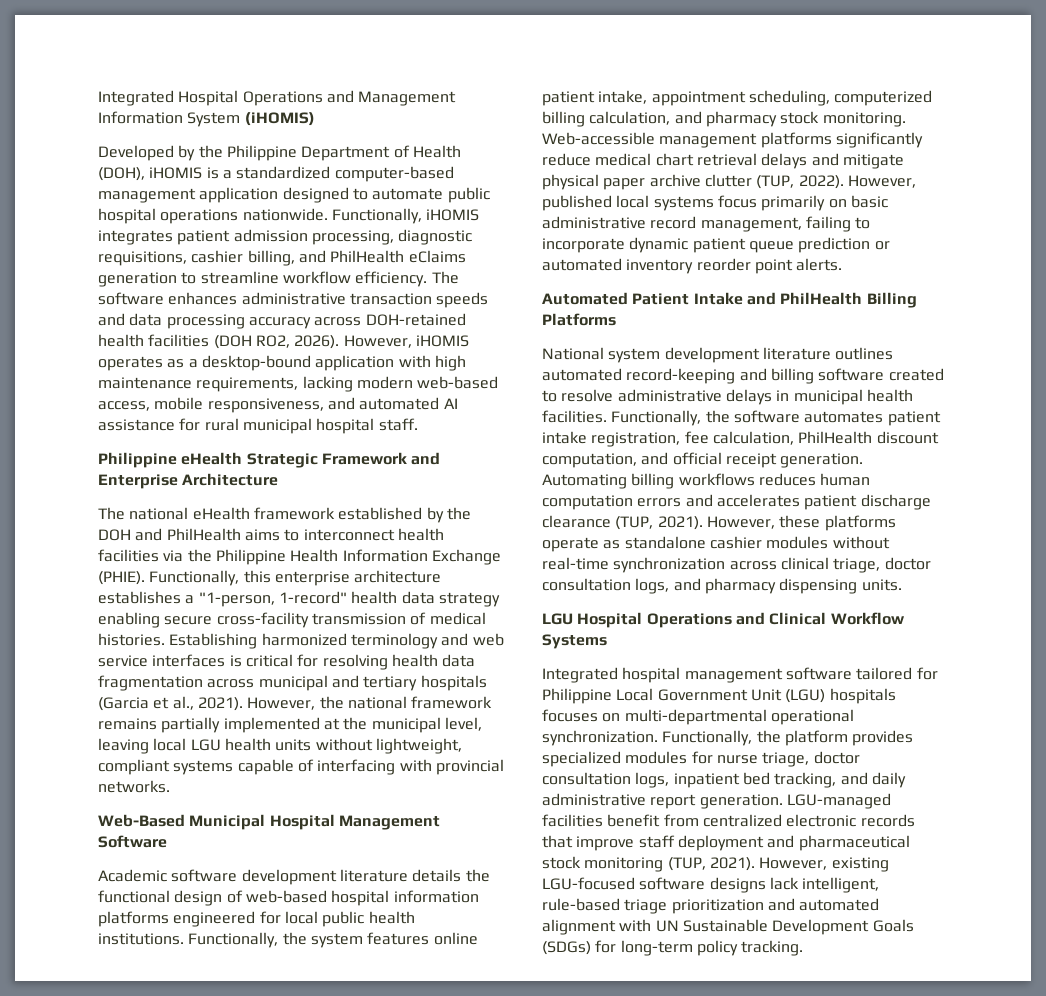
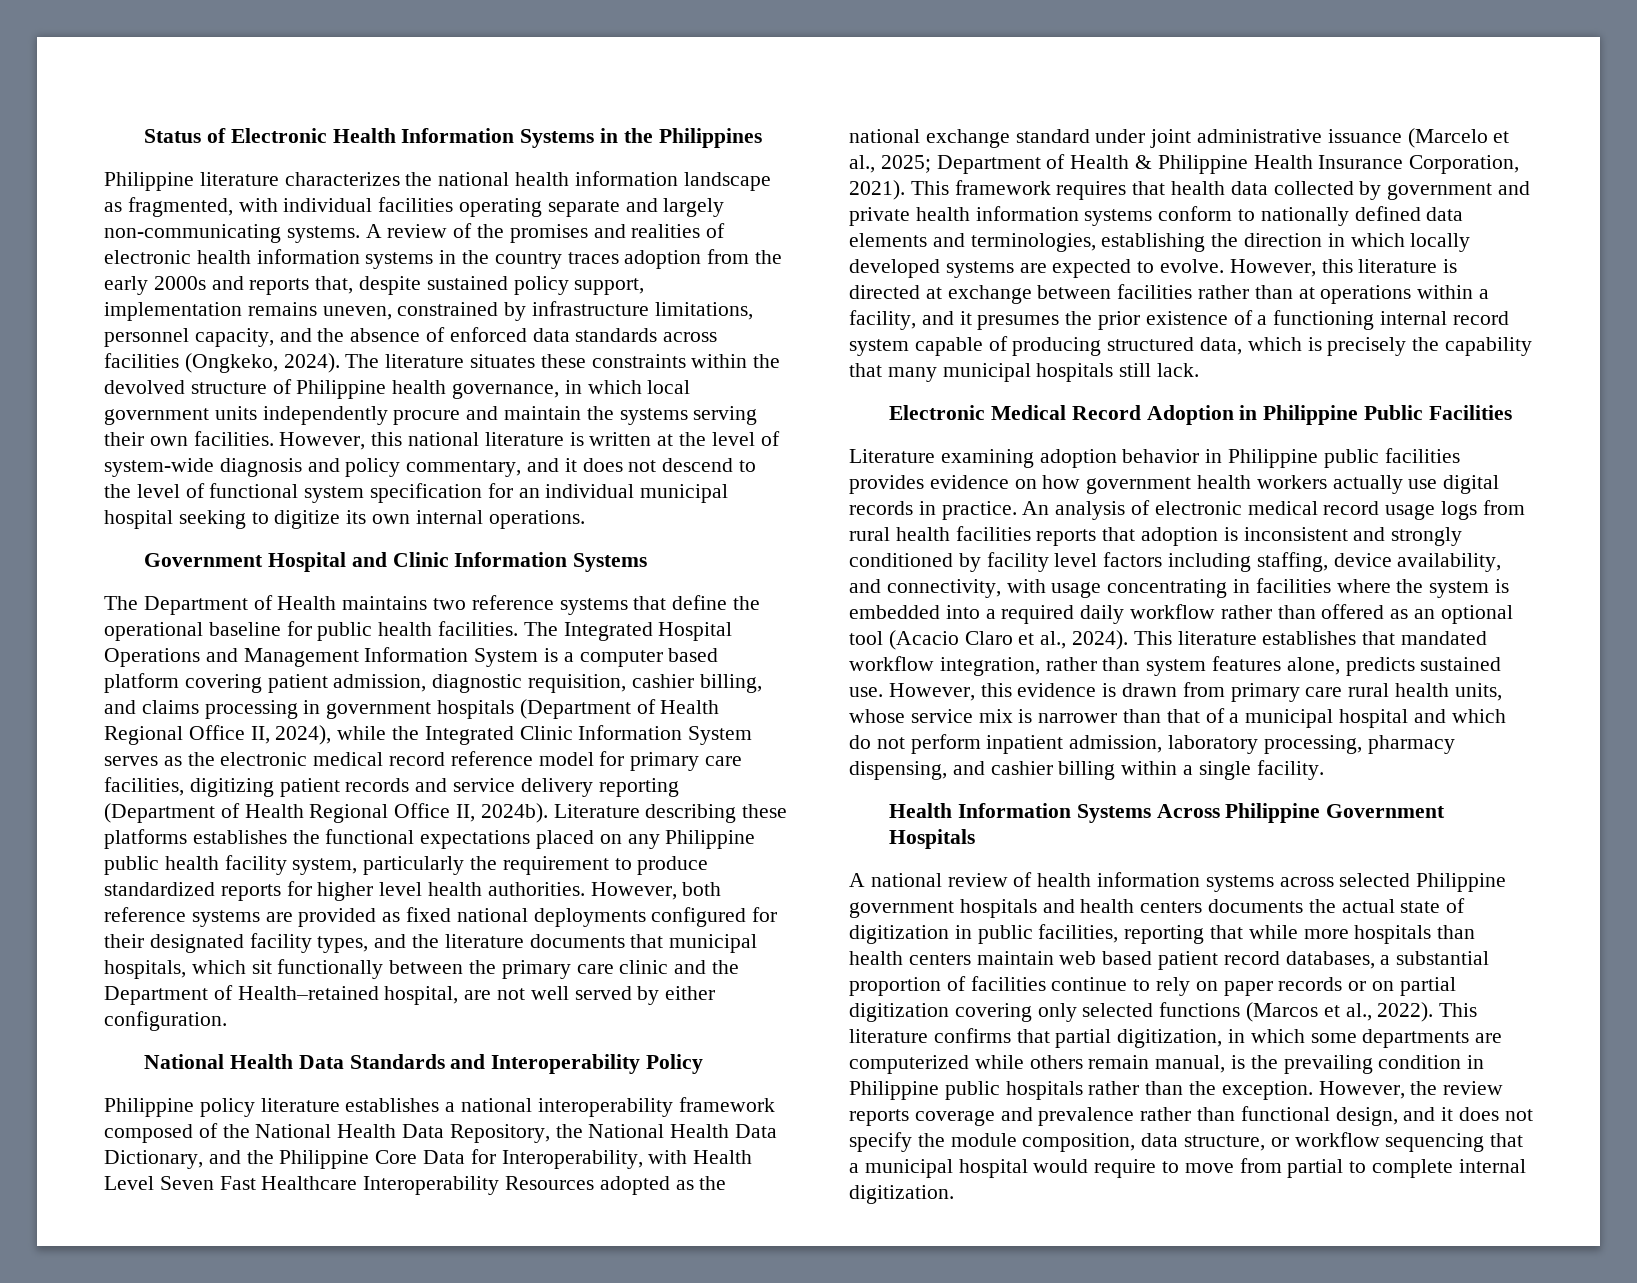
(98, 98) none -> [144,128,762,148] [104,171,771,191] [104,197,725,217] [104,223,726,243] [104,249,783,269] [104,276,645,295] [104,301,753,321] [104,327,718,347] [104,353,781,373] [104,379,691,399] [104,406,758,425] [104,431,780,450] [104,458,757,477] [104,483,729,503] [104,510,585,529] [144,552,648,572] [104,595,761,615] [104,621,558,641] Status of Electronic Health Information Systems in the Philippines // Philippine literature characterizes the national health information landscape as fragmented, with individual facilities operating separate and largely non-communicating systems. A review of the promises and realities of electronic health information systems in the country traces adoption from the early 2000s and reports that, despite sustained policy support, implementation remains uneven, constrained by infrastructure limitations, personnel capacity, and the absence of enforced data standards across facilities (Ongkeko, 2024). The literature situates these constraints within the devolved structure of Philippine health governance, in which local government units independently procure and maintain the systems serving their own facilities. However, this national literature is written at the level of system-wide diagnosis and policy commentary, and it does not descend to the level of functional system specification for an individual municipal hospital seeking to digitize its own internal operations. // Government Hospital and Clinic Information Systems // The Department of Health maintains two reference systems that define the operational baseline for public health facilities. The
[244,112,315,126] [98,145,461,161] [98,166,454,182] [98,187,490,203] [98,208,480,224] [98,229,473,245] [98,250,466,266] [98,271,459,287] [98,292,489,308] [98,313,466,329] [98,334,469,349] [98,355,466,371] [98,376,499,392] [98,397,458,413] [98,418,418,434] [98,452,441,468] [98,473,279,489] [98,507,471,523] [98,528,444,541] [98,549,501,565] [98,570,442,586] [98,591,500,607] [98,612,486,628] [98,633,504,649] [98,654,476,670] [98,675,487,691] [98,696,493,711] [98,717,482,733] [98,738,462,754] [98,759,504,775] [98,780,170,793] [98,814,440,830] [98,835,167,848] [98,869,490,885] [98,890,479,906] [98,911,415,927] [98,932,478,948] [542,90,933,106] [542,111,906,127] [542,132,923,148] [542,153,904,169] [542,174,916,190] [542,195,888,211] [542,216,871,232] [542,237,890,253] [542,258,843,274] [542,292,917,308] [542,313,616,326] [542,347,894,363] [542,368,944,384] [542,389,913,405] [542,410,941,426] [542,431,939,447] [542,452,864,468] [542,473,871,489] [542,494,931,510] [542,515,896,531] [542,536,890,552] [542,557,931,573] [542,578,902,594] [542,612,905,628] [542,634,607,649] [542,667,938,683] [542,688,896,704] [542,709,854,725] [542,730,914,746] [542,751,860,767] [542,772,906,788] [542,793,891,809] [542,814,915,827] [542,835,910,851] [542,856,889,872] [542,877,880,893] [542,898,880,914] [542,919,914,935] [542,940,804,956] (iHOMIS) // Developed by the Philippine Department of Health (DOH), iHOMIS is a standardized computer-based management application designed to automate public hospital operations nationwide. Functionally, iHOMIS integrates patient admission processing, diagnostic requisitions, cashier billing, and PhilHealth eClaims generation to streamline workflow efficiency. The software enhances administrative transaction speeds and data processing accuracy across DOH-retained health facilities (DOH RO2, 2026). However, iHOMIS operates as a desktop-bound application with high maintenance requirements, lacking modern web-based access, mobile responsiveness, and automated AI assistance for rural municipal hospital staff. // Philippine eHealth Strategic Framework and Enterprise Architecture // The national eHealth framework established by the DOH and PhilHealth aims to interconnect health facilities via the Philippine Health Information Exchange (PHIE). Functionally, this enterprise architecture establishes a "1-person, 1-record" health data strategy enabling secure cross-facility transmission of medical histories. Establishing harmonized terminology and web service interfaces is critical for resolving health data fragmentation across municipal and tertiary hospitals (Garcia et al., 2021). However, the national framework remains partially implemented at the municipal level, leaving local LGU health units without lightweight, compliant systems capable of interfacing with provincial networks. // Web-Based Municipal Hospital Management Software // Academic software development literature details the functional design of web-based hospital information platforms engineered for local public health institutions. Functionally, the system features online patient intake, appointment scheduling, computerized billing calculation, and pharmacy stock monitoring. Web-accessible management platforms significantly reduce medical chart retrieval delays and mitigate physical paper archive clutter (TUP, 2022). However, published local systems focus primarily on basic administrative record management, failing to incorporate dynamic patient queue prediction or automated inventory reorder point alerts. // Automated Patient Intake and PhilHealth Billing Platforms // National system development literature outlines automated record-keeping and billing software created to resolve administrative delays in municipal health facilities. Functionally, the software automates patient intake registration, fee calculation, PhilHealth discount computation, and official receipt generation. Automating billing workflows reduces human computation errors and accelerates patient discharge clearance (TUP, 2021). However, these platforms operate as standalone cashier modules without real-time synchronization across clinical triage, doctor consultation logs, and pharmacy dispensing units. // LGU Hospital Operations and Clinical Workflow Systems // Integrated hospital management software tailored for Philippine Local Government Unit (LGU) hospitals focuses on multi-departmental operational synchronization. Functionally, the platform provides specialized modules for nurse triage, doctor consultation logs, inpatient bed tracking, and daily administrative report generation. LGU-managed facilities benefit from centralized electronic records that improve staff deployment and pharmaceutical stock monitoring (TUP, 2021). However, existing LGU-focused software designs lack intelligent, rule-based triage prioritization and automated alignment with UN Sustainable Development Goals (SDGs) for long-term policy tracking. -> [544,648,719,667] [104,673,762,693] [104,699,720,719] [104,725,753,745] [104,751,743,771] [104,777,679,797] [104,803,788,823] [104,829,756,849] [104,855,709,875] [104,881,722,901] [104,907,778,927] [104,933,758,953] [104,959,740,979] [104,985,716,1005] [104,1011,227,1031] [144,1054,704,1074] [104,1097,775,1117] [104,1123,778,1143] [104,1149,753,1169] [104,1176,727,1195] [849,128,1510,148] [849,154,1520,174] [849,180,1531,200] [849,206,1464,226] [849,233,1471,252] [849,259,1458,278] [849,284,1490,304] [849,310,1509,330] [849,336,1533,356] [849,363,1200,382] [889,405,1512,425] [849,448,1460,468] [849,475,1500,494] [849,500,1525,520] [849,526,1463,546] [849,552,1502,572] [849,578,1510,598] [849,604,1513,624] [849,630,1488,650] [849,656,1502,676] [849,682,1502,702] [849,708,1506,728] [849,734,1455,754] [849,760,1324,780] [889,803,1446,823] [889,829,976,849] [849,872,1507,892] [849,898,1466,918] [849,924,1476,944] [849,951,1490,970] [849,976,1456,996] [849,1002,1478,1022] [849,1028,1503,1048] [849,1055,1485,1074] [849,1081,1504,1100] [849,1106,1533,1126] [849,1132,1524,1152] [849,1158,1526,1178] [849,1185,954,1204] is a computer based platform covering patient admission, diagnostic requisition, cashier billing, and claims processing in government hospitals (Department of Health Regional Office II, 2024), while the Integrated Clinic Information System serves as the electronic medical record reference model for primary care facilities, digitizing patient records and service delivery reporting (Department of Health Regional Office II, 2024b). Literature describing these platforms establishes the functional expectations placed on any Philippine public health facility system, particularly the requirement to produce standardized reports for higher level health authorities. However, both reference systems are provided as fixed national deployments configured for their designated facility types, and the literature documents that municipal hospitals, which sit functionally between the primary care clinic and the Department of Health–retained hospital, are not well served by either configuration. // National Health Data Standards and Interoperability Policy // Philippine policy literature establishes a national interoperability framework composed of the National Health Data Repository, the National Health Data Dictionary, and the Philippine Core Data for Interoperability, with Health Level Seven Fast Healthcare Interoperability Resources adopted as the national exchange standard under joint administrative issuance (Marcelo et al., 2025; Department of Health & Philippine Health Insurance Corporation, 2021). This framework requires that health data collected by government and private health information systems conform to nationally defined data elements and terminologies, establishing the direction in which locally developed systems are expected to evolve. However, this literature is directed at exchange between facilities rather than at operations within a facility, and it presumes the prior existence of a functioning internal record system capable of producing structured data, which is precisely the capability that many municipal hospitals still lack. // Electronic Medical Record Adoption in Philippine Public Facilities // Literature examining adoption behavior in Philippine public facilities provides evidence on how government health workers actually use digital records in practice. An analysis of electronic medical record usage logs from rural health facilities reports that adoption is inconsistent and strongly conditioned by facility level factors including staffing, device availability, and connectivity, with usage concentrating in facilities where the system is embedded into a required daily workflow rather than offered as an optional tool (Acacio Claro et al., 2024). This literature establishes that mandated workflow integration, rather than system features alone, predicts sustained use. However, this evidence is drawn from primary care rural health units, whose service mix is narrower than that of a municipal hospital and which do not perform inpatient admission, laboratory processing, pharmacy dispensing, and cashier billing within a single facility. // Health Information Systems Across Philippine Government Hospitals // A national review of health information systems across selected Philippine government hospitals and health centers documents the actual state of digitization in public facilities, reporting that while more hospitals than health centers maintain web based patient record databases, a substantial proportion of facilities continue to rely on paper records or on partial digitization covering only selected functions (Marcos et al., 2022). This literature confirms that partial digitization, in which some departments are computerized while others remain manual, is the prevailing condition in Philippine public hospitals rather than the exception. However, the review reports coverage and prevalence rather than functional design, and it does not specify the module composition, data structure, or workflow sequencing that a municipal hospital would require to move from partial to complete internal digitization.

